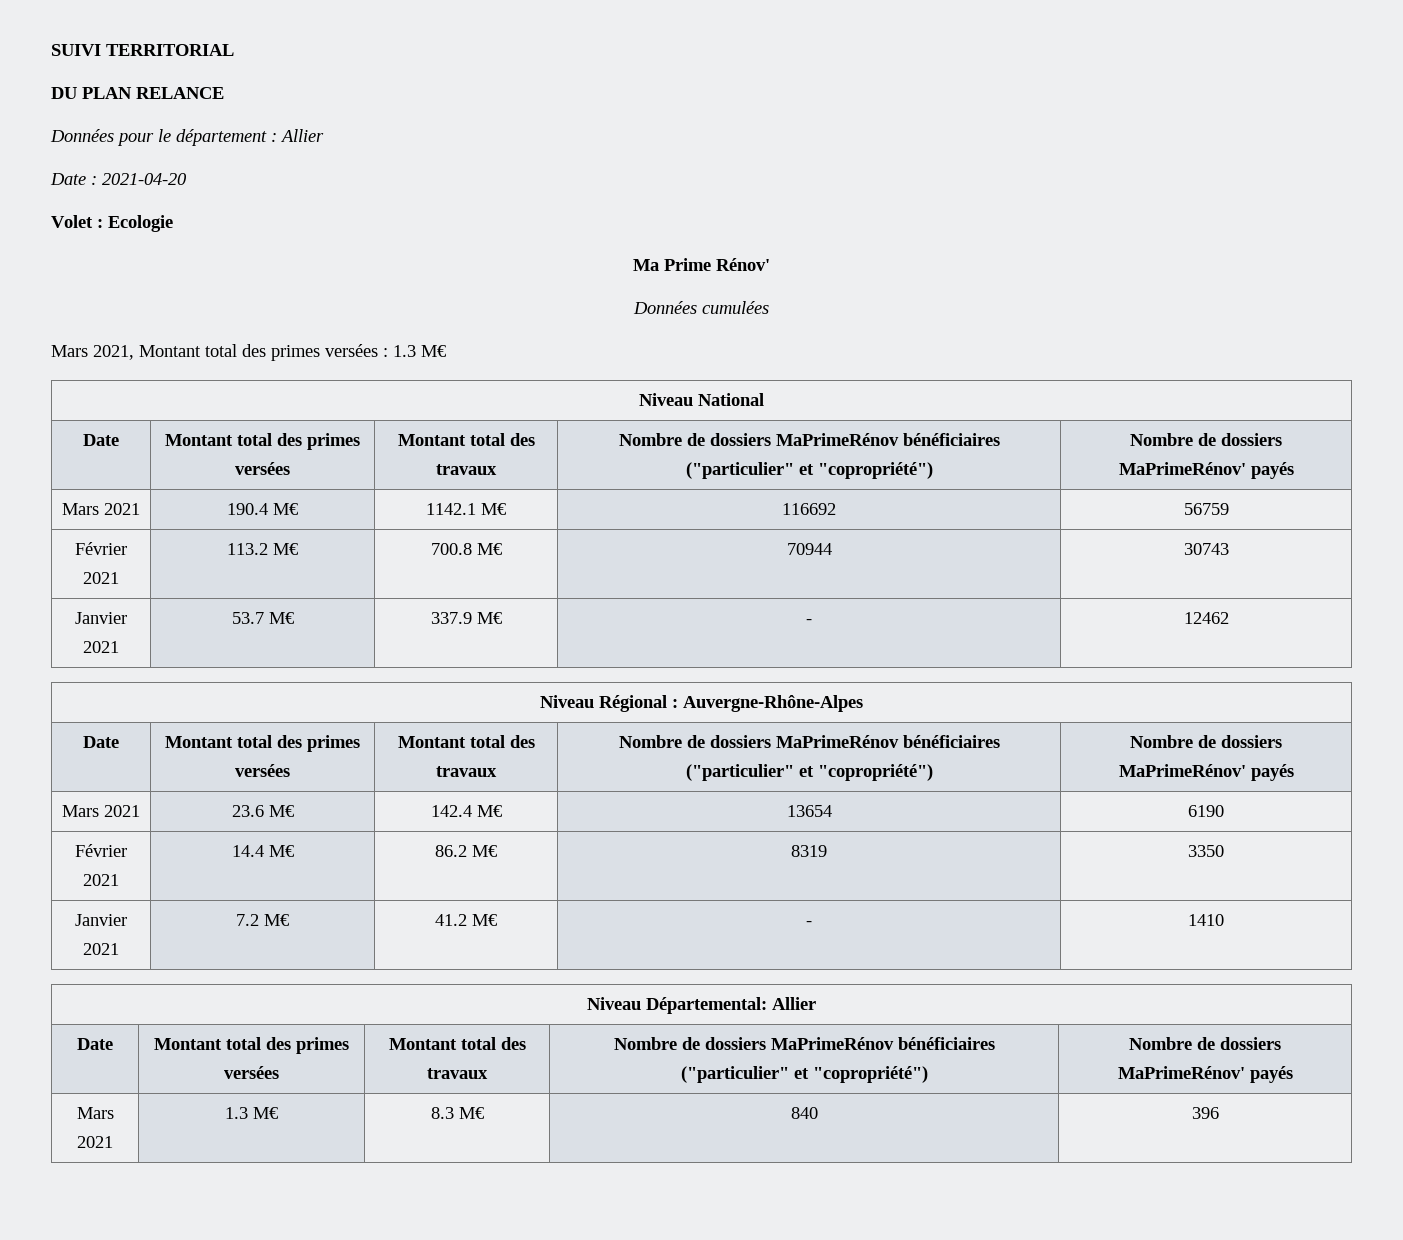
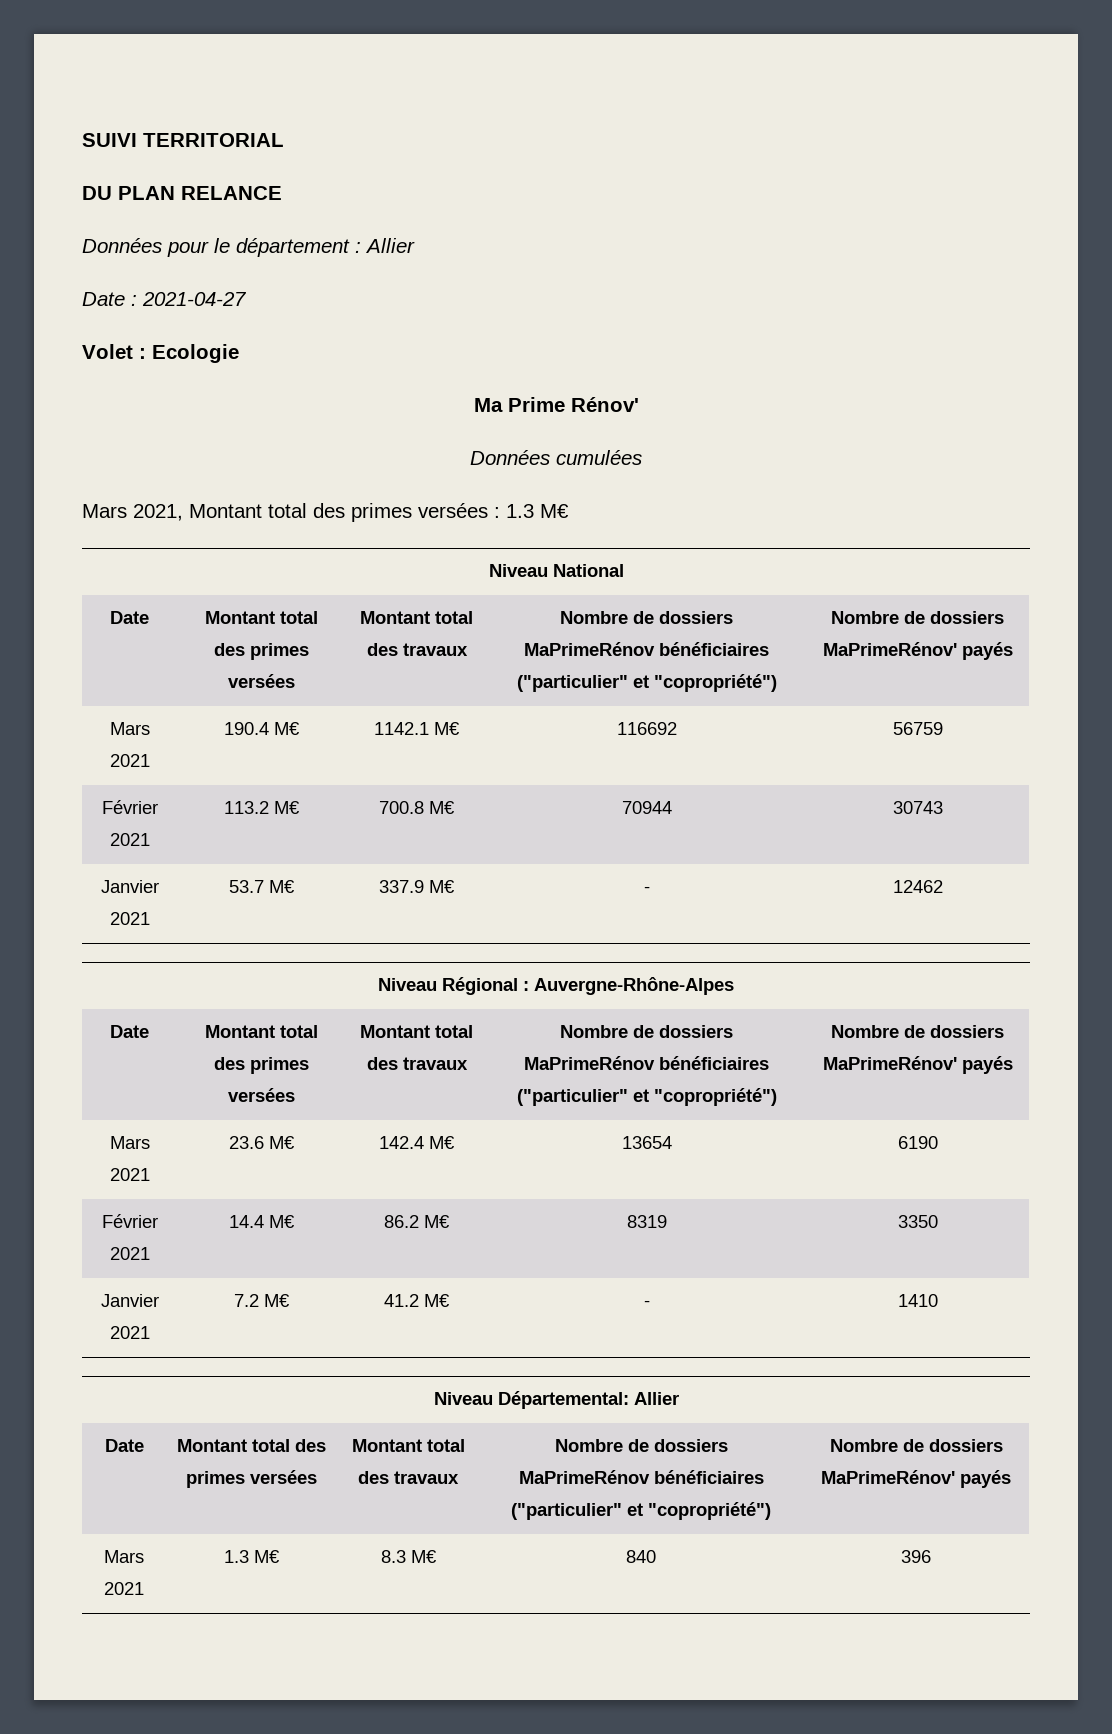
[102,173,187,185] 2021-04-20 -> [142,292,247,306] 2021-04-27

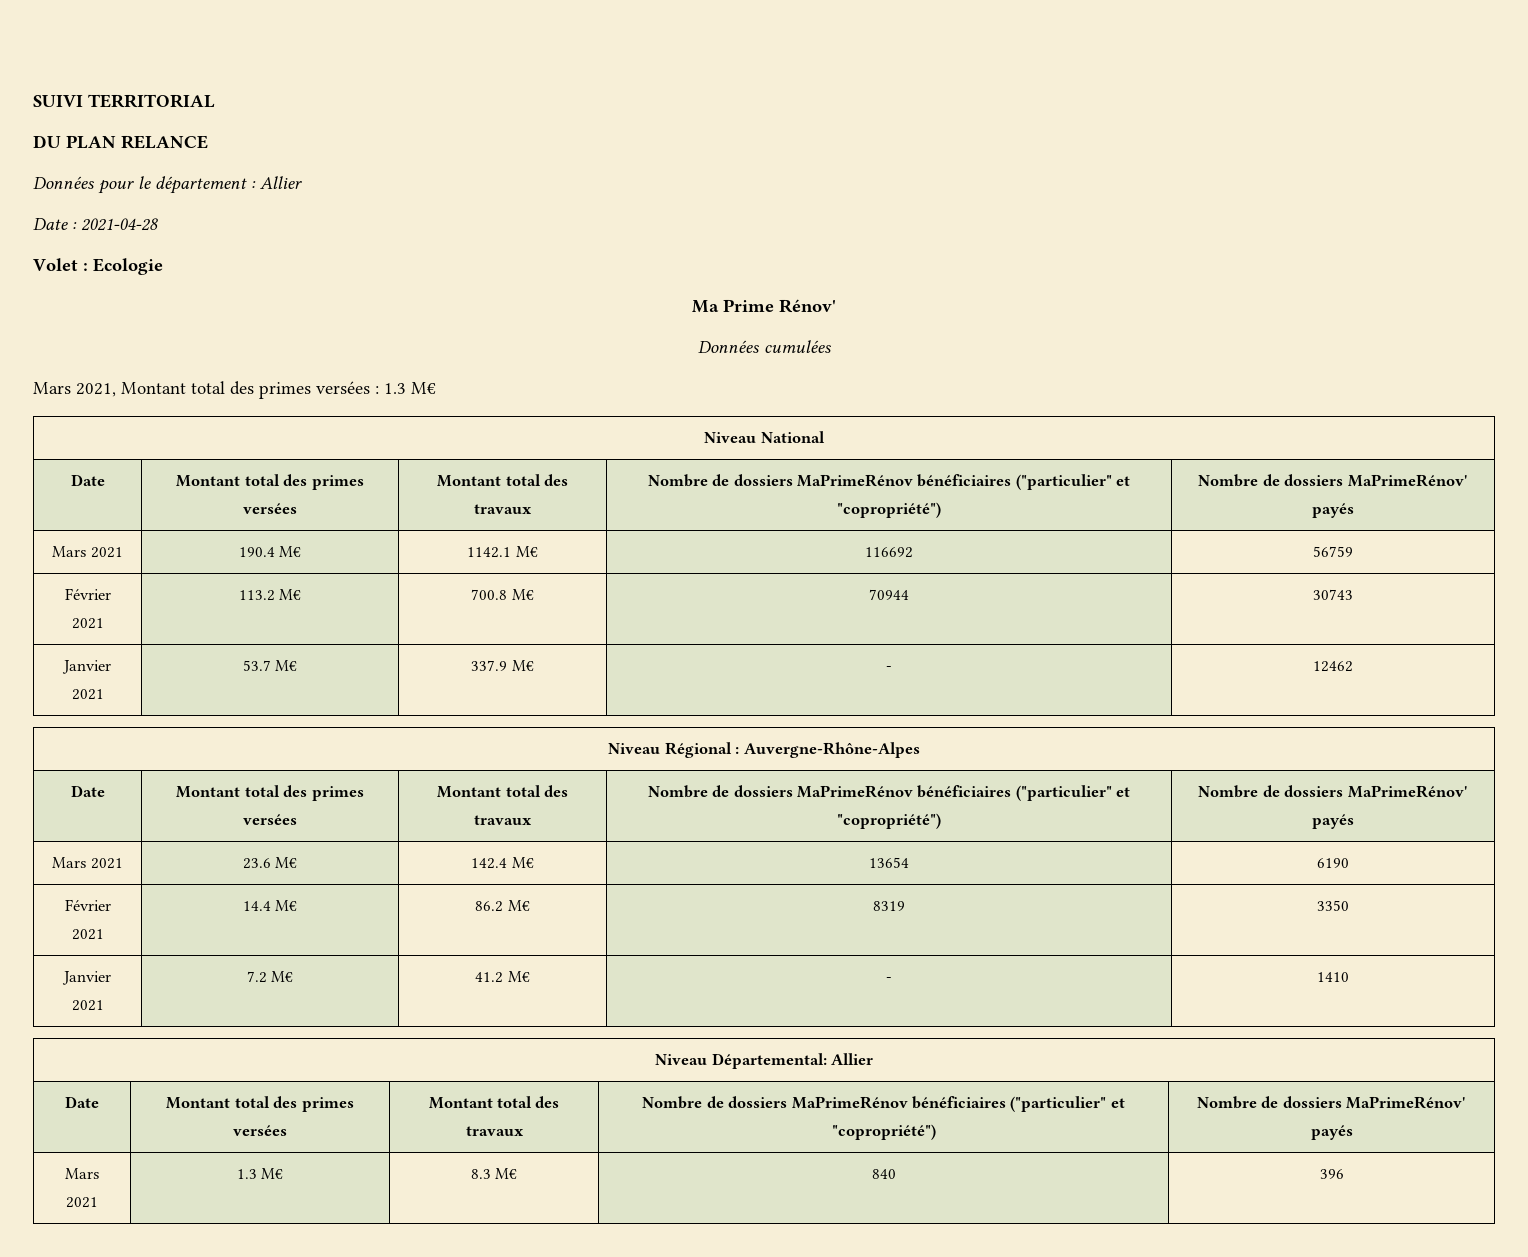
[142,292,247,306] 2021-04-27 -> [81,218,159,231] 2021-04-28

